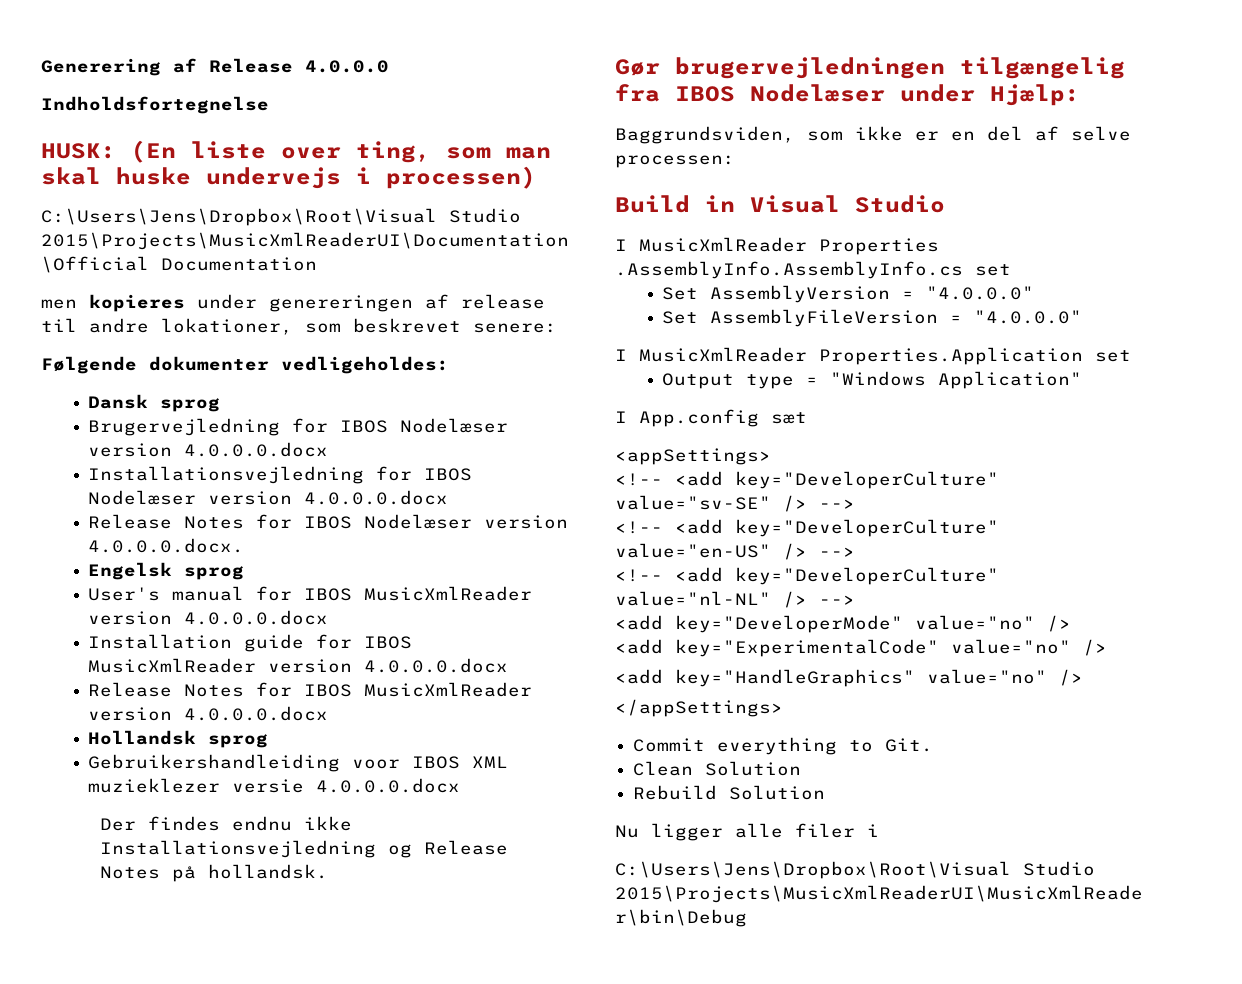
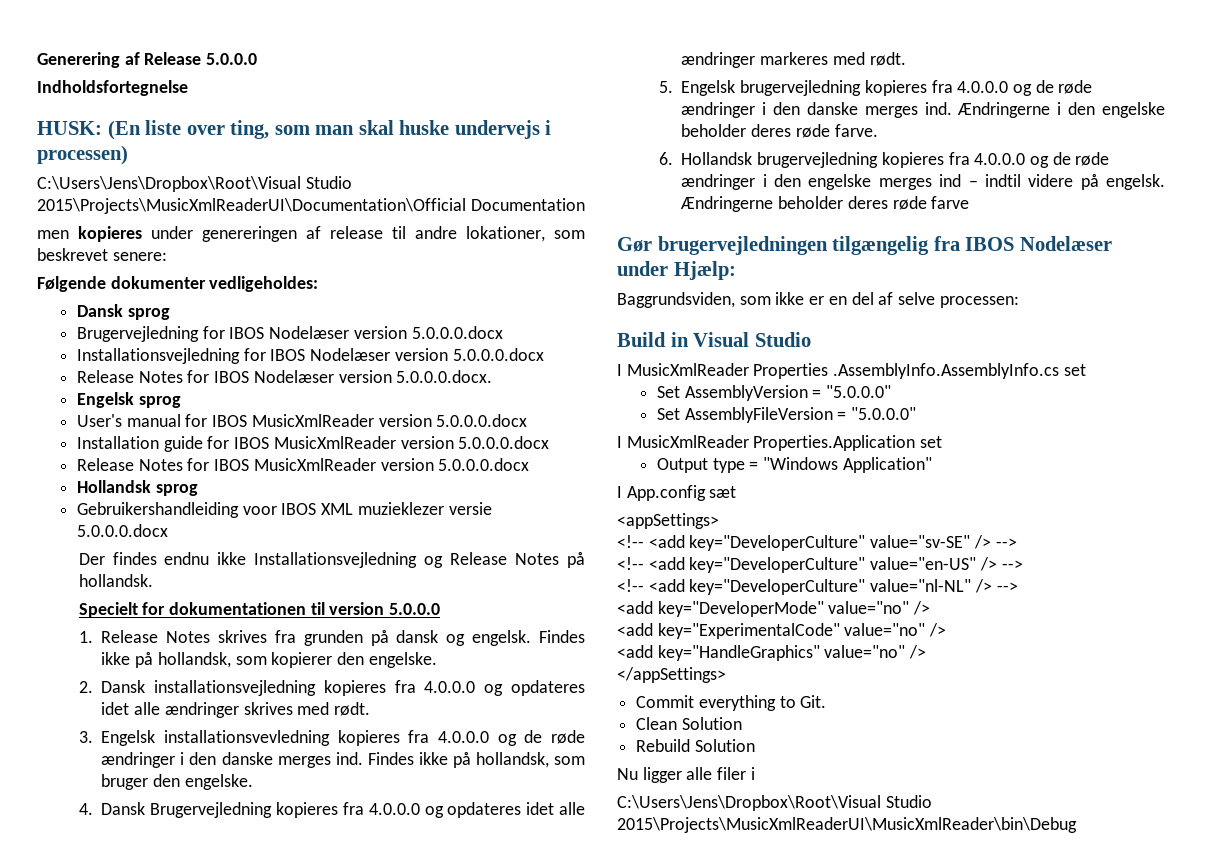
[305,60,389,73] 4.0.0.0 -> [206,53,258,65] 5.0.0.0
[184,442,329,457] 4.0.0.0.docx -> [411,326,503,339] 5.0.0.0.docx
[304,490,449,505] 4.0.0.0.docx -> [452,348,544,361] 5.0.0.0.docx
[88,538,245,553] 4.0.0.0.docx. -> [396,370,493,383] 5.0.0.0.docx.
[184,610,329,625] 4.0.0.0.docx -> [436,414,528,427] 5.0.0.0.docx
[364,658,509,673] 4.0.0.0.docx -> [458,436,550,449] 5.0.0.0.docx
[184,706,329,721] 4.0.0.0.docx -> [438,458,530,471] 5.0.0.0.docx
[316,778,461,793] 4.0.0.0.docx -> [77,524,169,537] 5.0.0.0.docx
(328, 871) none -> [78,602,441,618] [78,630,585,646] [101,652,437,668] [78,680,585,696] [101,702,370,718] [78,730,585,746] [101,752,586,768] [101,774,253,790] [78,802,585,818] [681,52,906,68] [658,80,1093,96] [681,102,1165,118] [681,124,878,138] [658,152,1110,168] [681,174,1165,190] [680,196,970,212] // Specielt for dokumentationen til version 5.0.0.0 // 1. Release Notes skrives fra grunden på dansk og engelsk. Findes ikke på hollandsk, som kopierer den engelske. // 2. Dansk installationsvejledning kopieres fra 4.0.0.0 og opdateres idet alle ændringer skrives med rødt. // 3. Engelsk installationsvevledning kopieres fra 4.0.0.0 og de røde ændringer i den danske merges ind. Findes ikke på hollandsk, som bruger den engelske. // 4. Dansk Brugervejledning kopieres fra 4.0.0.0 og opdateres idet alle ændringer markeres med rødt. // 5. Engelsk brugervejledning kopieres fra 4.0.0.0 og de røde ændringer i den danske merges ind. Ændringerne i den engelske beholder deres røde farve. // 6. Hollandsk brugervejledning kopieres fra 4.0.0.0 og de røde ændringer i den engelske merges ind – indtil videre på engelsk. Ændringerne beholder deres røde farve
[926,286,1035,300] "4.0.0.0" -> [826,385,892,398] "5.0.0.0"
[974,310,1083,324] "4.0.0.0" -> [851,407,917,420] "5.0.0.0"

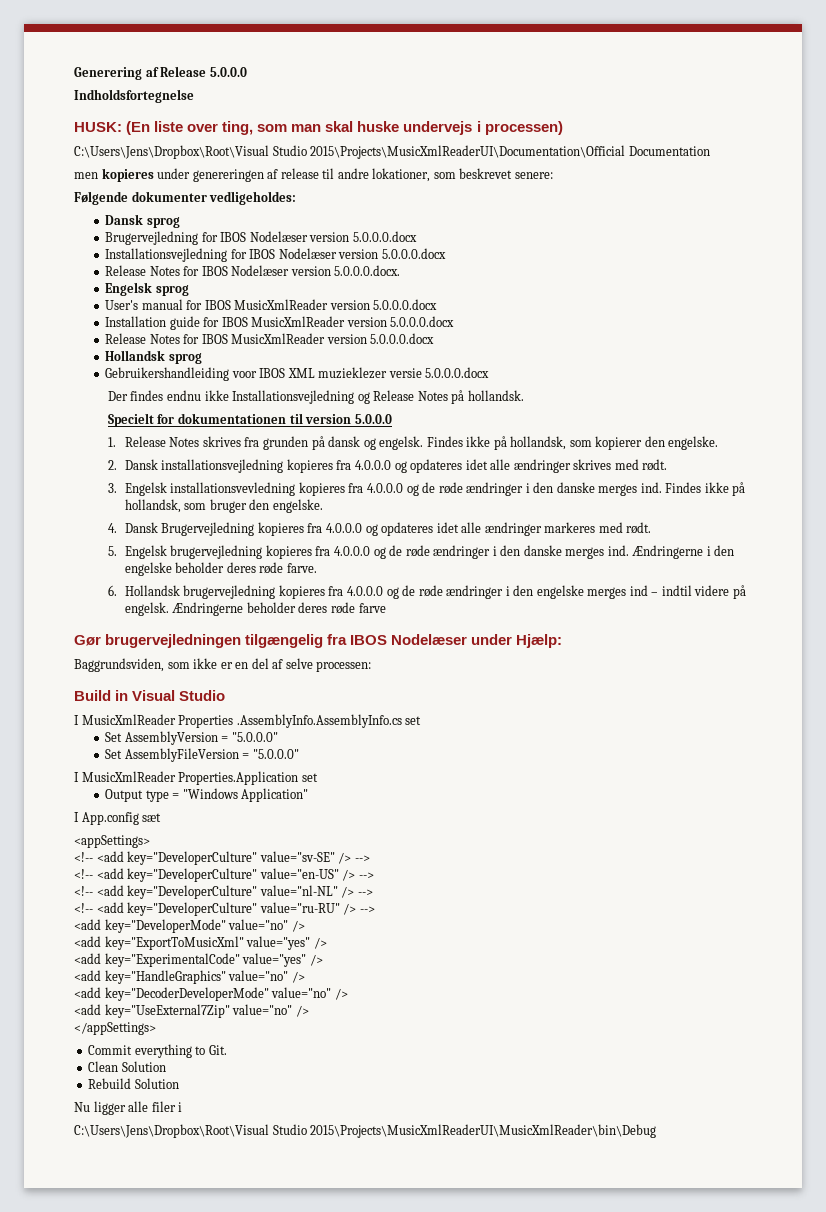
[617,601,931,617] [617,623,947,639] [617,645,820,661] <add key="DeveloperMode" value="no" /> // <add key="ExperimentalCode" value="no" /> // <add key="HandleGraphics" -> [74,902,375,916] [74,919,305,933] [74,936,327,950] [74,953,323,967] [74,970,305,984] [74,987,348,1001] [74,1004,230,1018] <!-- <add key="DeveloperCulture" value="ru-RU" /> --> // <add key="DeveloperMode" value="no" /> // <add key="ExportToMusicXml" value="yes" /> // <add key="ExperimentalCode" value="yes" /> // <add key="HandleGraphics" value="no" /> // <add key="DecoderDeveloperMode" value="no" /> // <add key="UseExternal7Zip"

